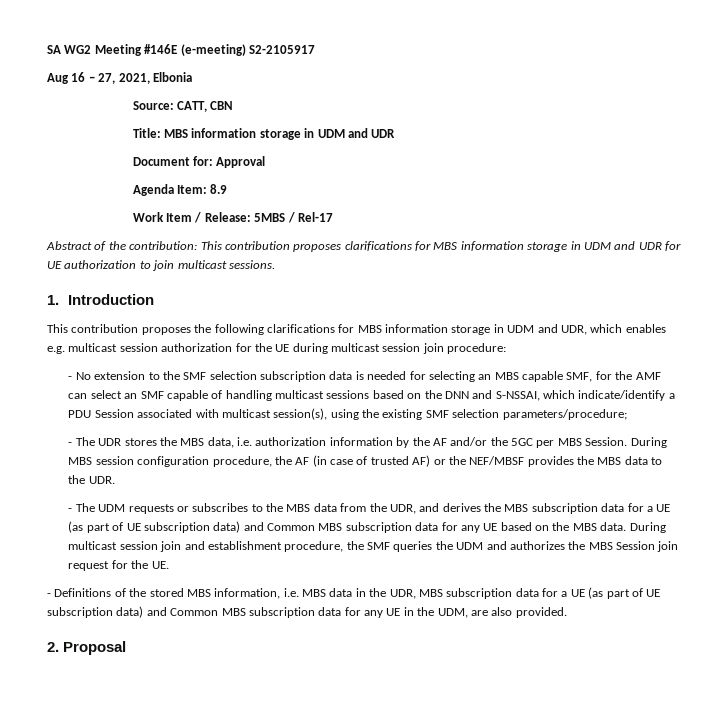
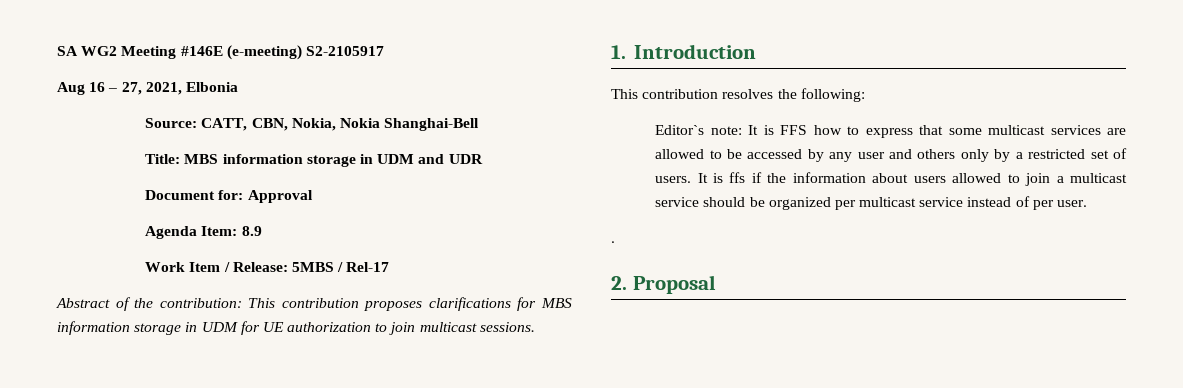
[210,101,234,110] CBN -> [251,118,480,131] CBN, Nokia, Nokia Shanghai-Bell
[614,241,662,250] and UDR -> (238, 327) none
[141,324,666,335] [47,343,507,354] [68,371,661,382] [68,390,675,401] [68,408,627,420] [68,437,667,448] [68,455,663,467] [68,475,115,484] [68,503,671,514] [68,521,666,533] [68,541,679,552] [68,560,169,571] [47,587,661,599] [47,606,567,618] proposes the following clarifications for MBS information storage in UDM and UDR, which enables e.g. multicast session authorization for the UE during multicast session join procedure: // - No extension to the SMF selection subscription data is needed for selecting an MBS capable SMF, for the AMF can select an SMF capable of handling multicast sessions based on the DNN and S-NSSAI, which indicate/identify a PDU Session associated with multicast session(s), using the existing SMF selection parameters/procedure; // - The UDR stores the MBS data, i.e. authorization information by the AF and/or the 5GC per MBS Session. During MBS session configuration procedure, the AF (in case of trusted AF) or the NEF/MBSF provides the MBS data to the UDR. // - The UDM requests or subscribes to the MBS data from the UDR, and derives the MBS subscription data for a UE (as part of UE subscription data) and Common MBS subscription data for any UE based on the MBS data. During multicast session join and establishment procedure, the SMF queries the UDM and authorizes the MBS Session join request for the UE. // - Definitions of the stored MBS information, i.e. MBS data in the UDR, MBS subscription data for a UE (as part of UE subscription data) and Common MBS subscription data for any UE in the UDM, are also provided. -> [722,88,865,102] [655,125,1126,138] [655,148,1127,162] [655,172,1127,186] [655,196,1087,210] [611,241,615,243] resolves the following: // Editor`s note: It is FFS how to express that some multicast services are allowed to be accessed by any user and others only by a restricted set of users. It is ffs if the information about users allowed to join a multicast service should be organized per multicast service instead of per user. // .

